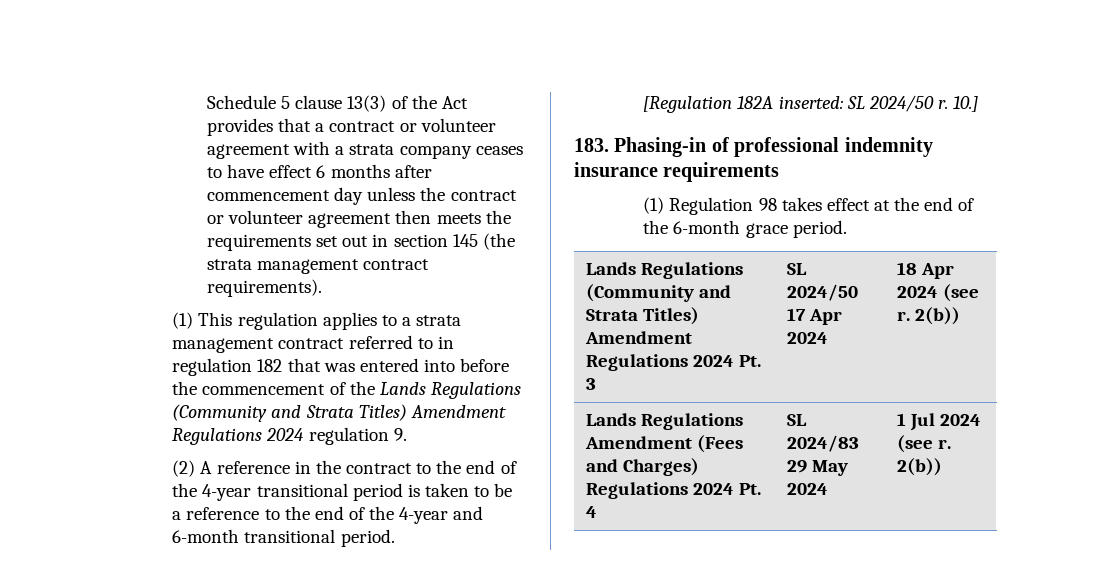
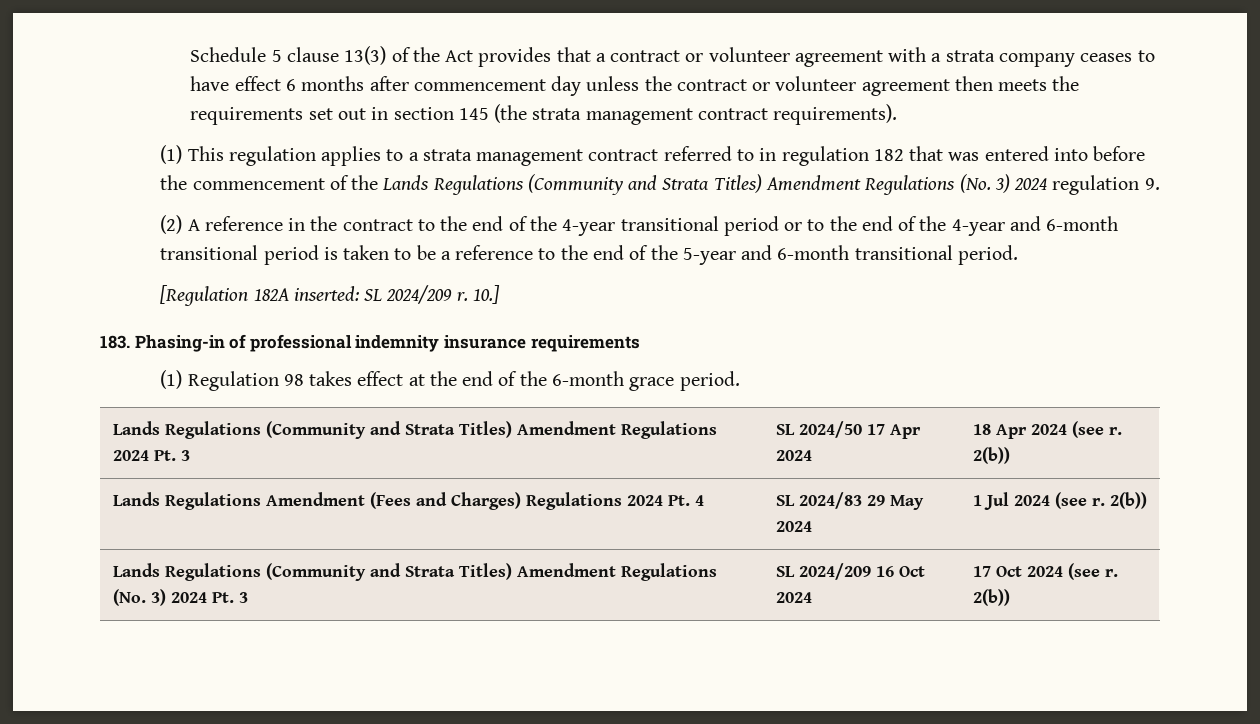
(263, 436) none -> [959,174,1010,193] (No. 3)
(403, 492) none -> [784,216,1119,236] [160,245,319,265] or to the end of the 4-year and 6-month transitional period
[399,507,449,524] 4-year -> [682,248,736,265] 5-year
[868,95,934,112] 2024/50 -> [386,285,453,304] 2024/209
(942, 467) none -> [112,563,717,581] [112,589,248,606] [775,563,925,580] [775,592,812,603] [972,563,1118,580] [972,589,1010,606] // Lands Regulations (Community and Strata Titles) Amendment Regulations (No. 3) 2024 Pt. 3 | SL 2024/209 16 Oct 2024 | 17 Oct 2024 (see r. 2(b))

